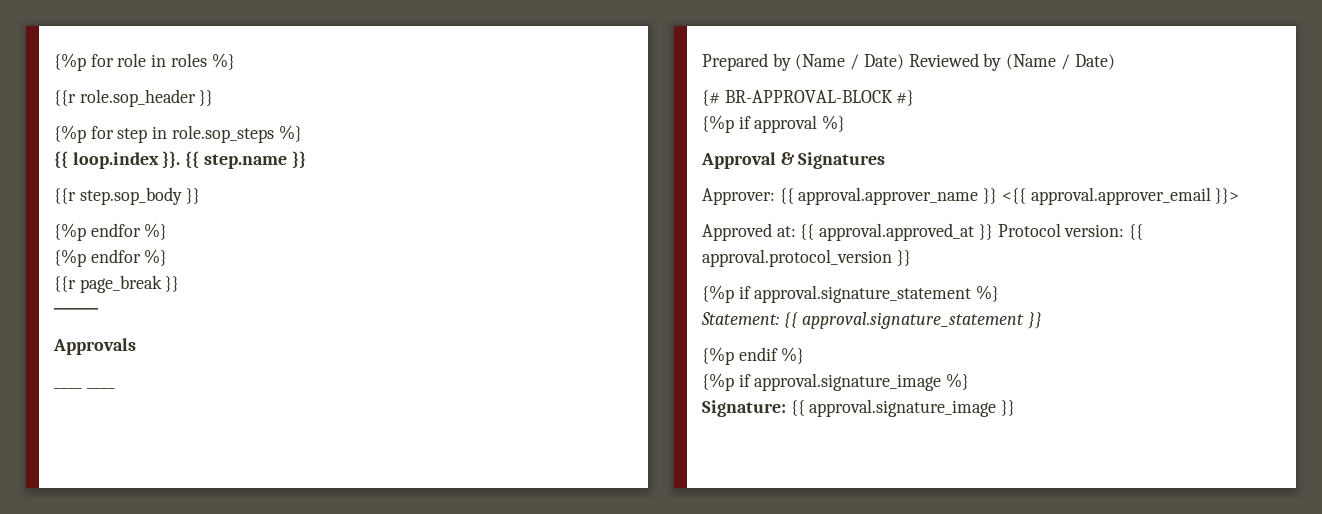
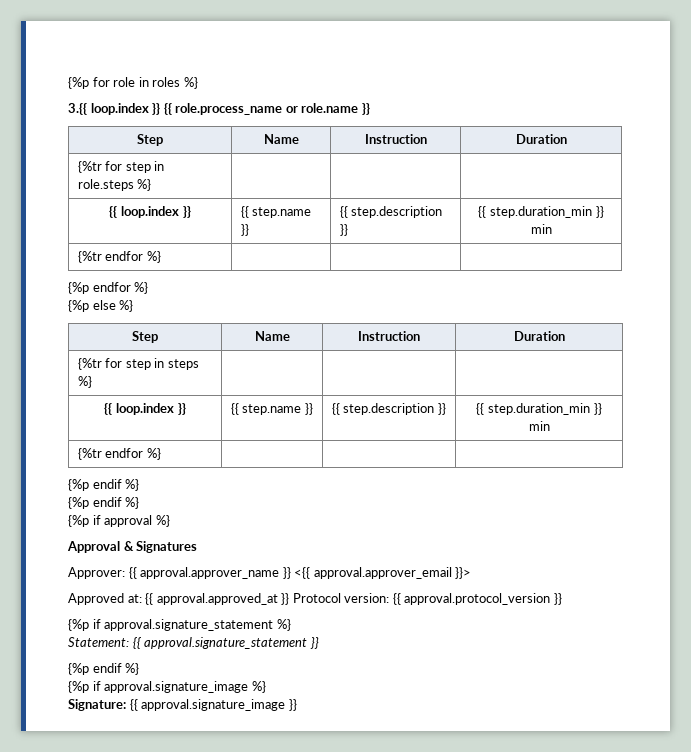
[54,89,214,107] [54,125,302,143] [54,151,306,169] [54,187,201,205] [54,223,168,241] [54,249,168,267] [54,275,180,293] [53,308,99,315] [53,338,136,355] [54,387,115,389] [702,53,1115,71] [702,90,915,106] {{r role.sop_header }} // {%p for step in role.sop_steps %} // {{ loop.index }}. {{ step.name }} // {{r step.sop_body }} // {%p endfor %} // {%p endfor %} // {{r page_break }} // ──── // Approvals // ____ ____ // Prepared by (Name / Date) Reviewed by (Name / Date) // {# BR-APPROVAL-BLOCK #} -> [68,103,370,115] [137,134,163,146] [263,134,299,144] [364,134,427,144] [515,134,567,144] [77,161,165,173] [77,179,152,191] [109,206,191,218] [240,206,312,218] [240,224,249,236] [339,206,443,218] [339,224,348,236] [478,206,604,218] [530,224,552,234] [77,251,161,263] [68,282,149,294] [68,300,134,312] [132,331,158,343] [254,331,290,341] [358,331,420,341] [513,331,565,341] [77,358,199,370] [77,376,92,388] [104,403,186,415] [230,403,313,415] [331,403,446,415] [476,403,602,415] [528,421,550,431] [77,448,161,460] [68,479,140,491] [68,497,140,509] 3.{{ loop.index }} {{ role.process_name or role.name }} // Step | Name | Instruction | Duration // {%tr for step in role.steps %} | | | // {{ loop.index }} | {{ step.name }} | {{ step.description }} | {{ step.duration_min }} min // {%tr endfor %} | | | // {%p endfor %} // {%p else %} // Step | Name | Instruction | Duration // {%tr for step in steps %} | | | // {{ loop.index }} | {{ step.name }} | {{ step.description }} | {{ step.duration_min }} min // {%tr endfor %} | | | // {%p endif %} // {%p endif %}

